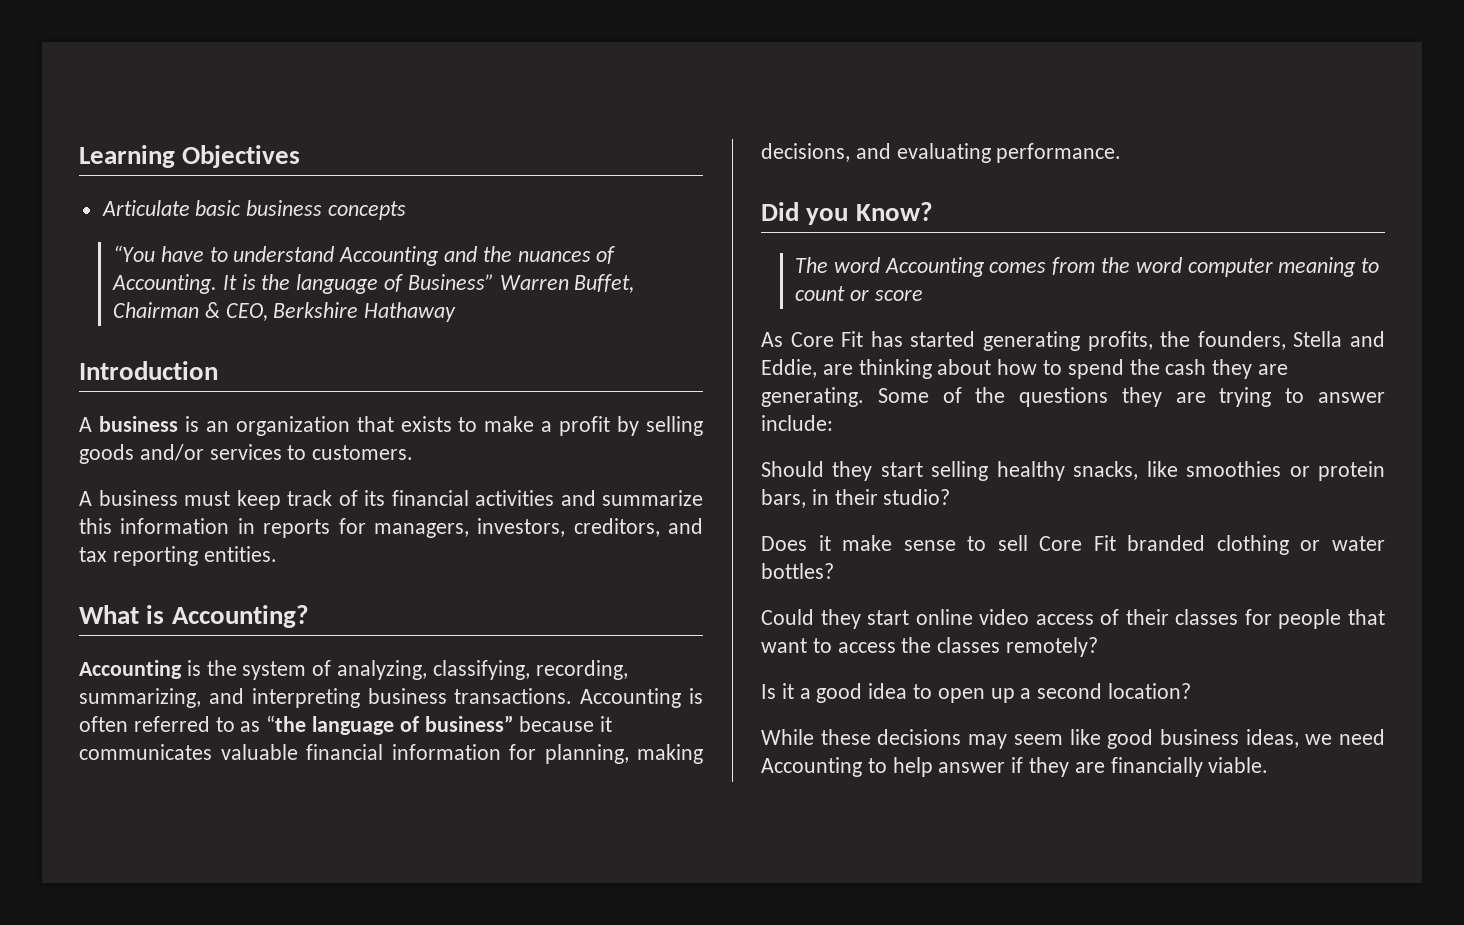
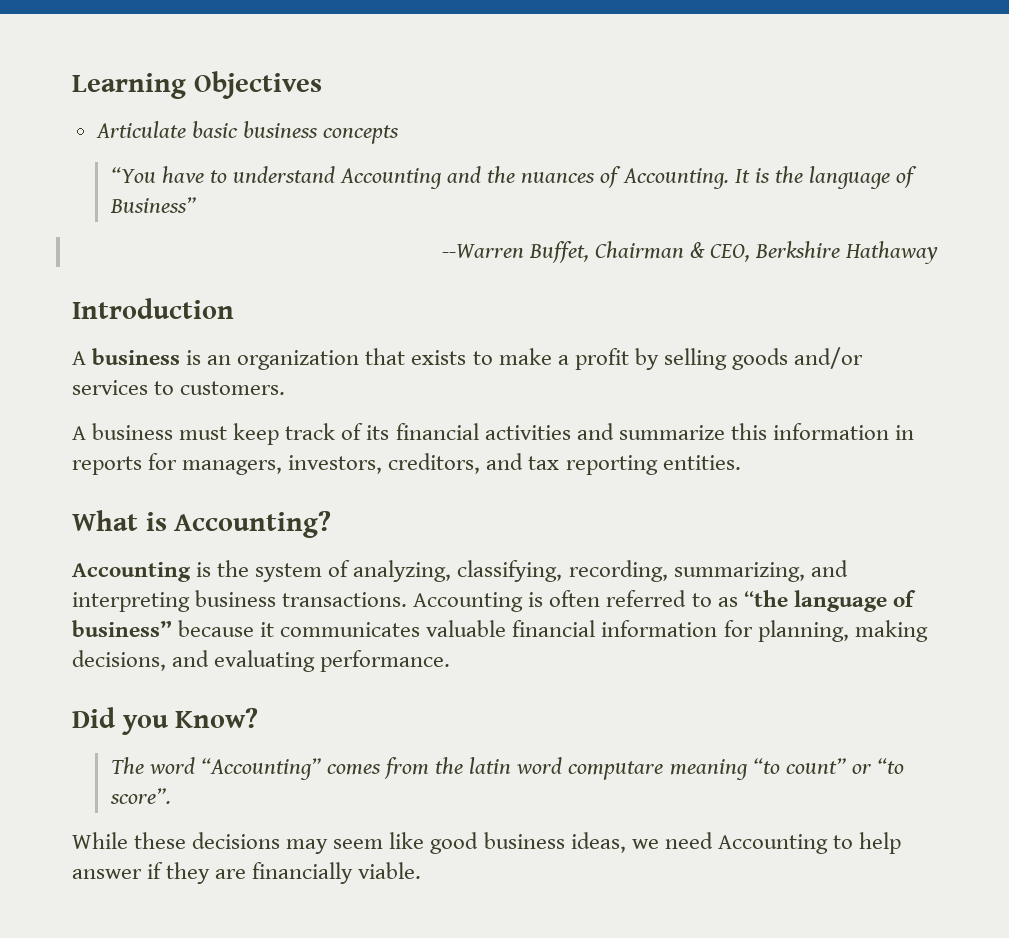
[499,275,569,290] Warren -> [441,244,524,258] // --Warren
[884,257,985,277] Accounting -> [200,758,321,780] “Accounting”
[1135,257,1380,277] [795,286,923,301] [761,331,1385,351] [761,359,1289,379] [761,387,1385,407] [761,415,833,431] [761,461,1385,481] [761,489,951,508] [761,535,1385,555] [761,563,834,579] [761,609,1385,629] [761,637,1099,657] [761,683,1192,703] word computer meaning to count or score // As Core Fit has started generating profits, the founders, Stella and Eddie, are thinking about how to spend the cash they are generating. Some of the questions they are trying to answer include: // Should they start selling healthy snacks, like smoothies or protein bars, in their studio? // Does it make sense to sell Core Fit branded clothing or water bottles? // Could they start online video access of their classes for people that want to access the classes remotely? // Is it a good idea to open up a second location? -> [469,757,904,780] [109,788,171,804] latin word computare meaning “to count” or “to score”.

